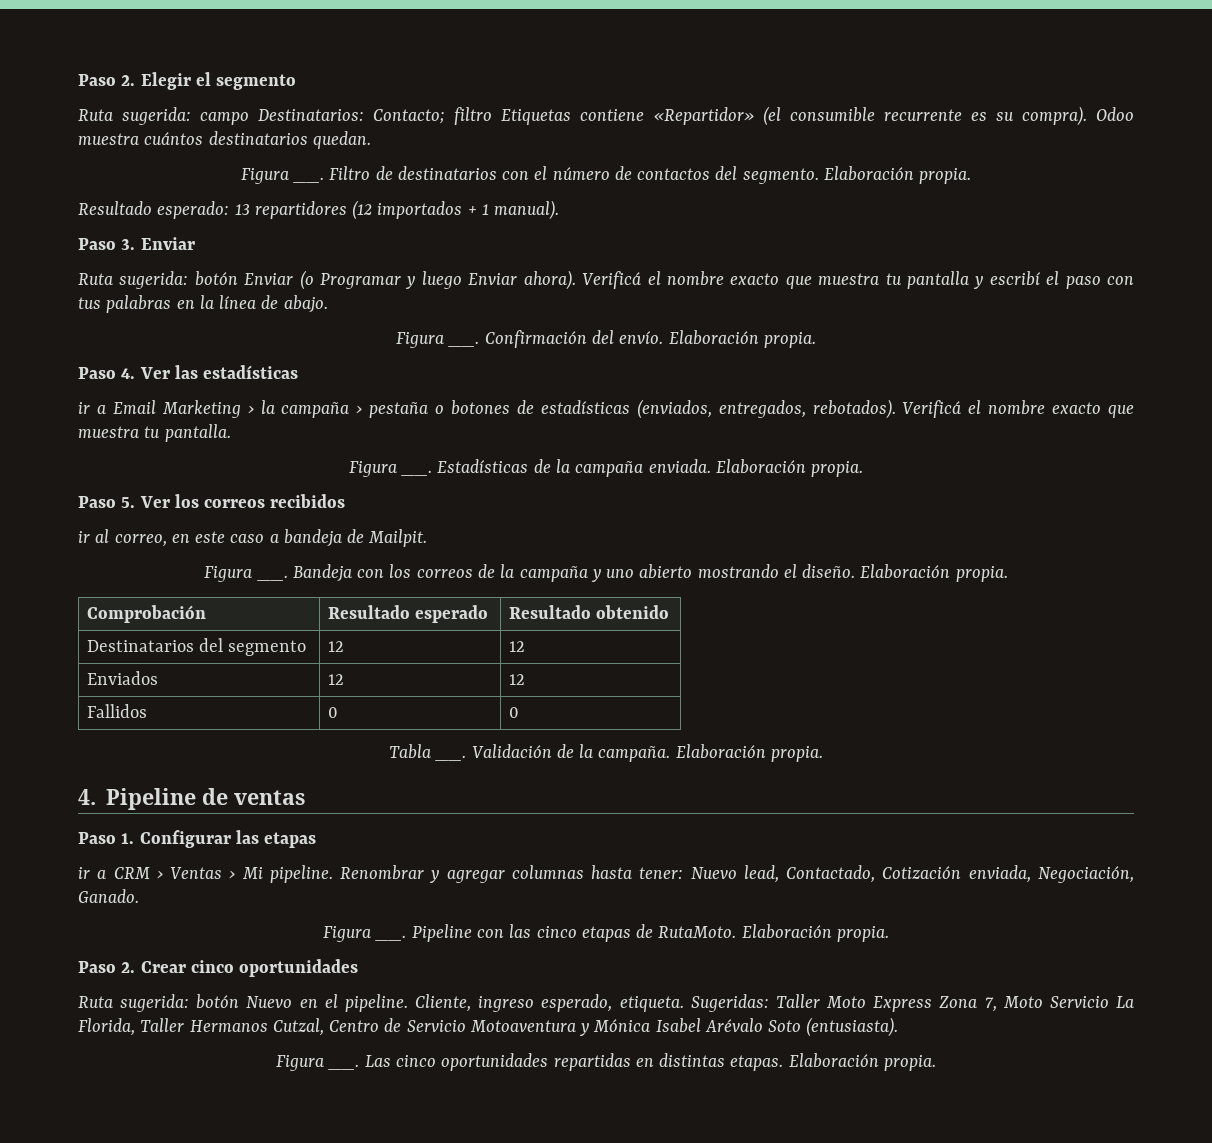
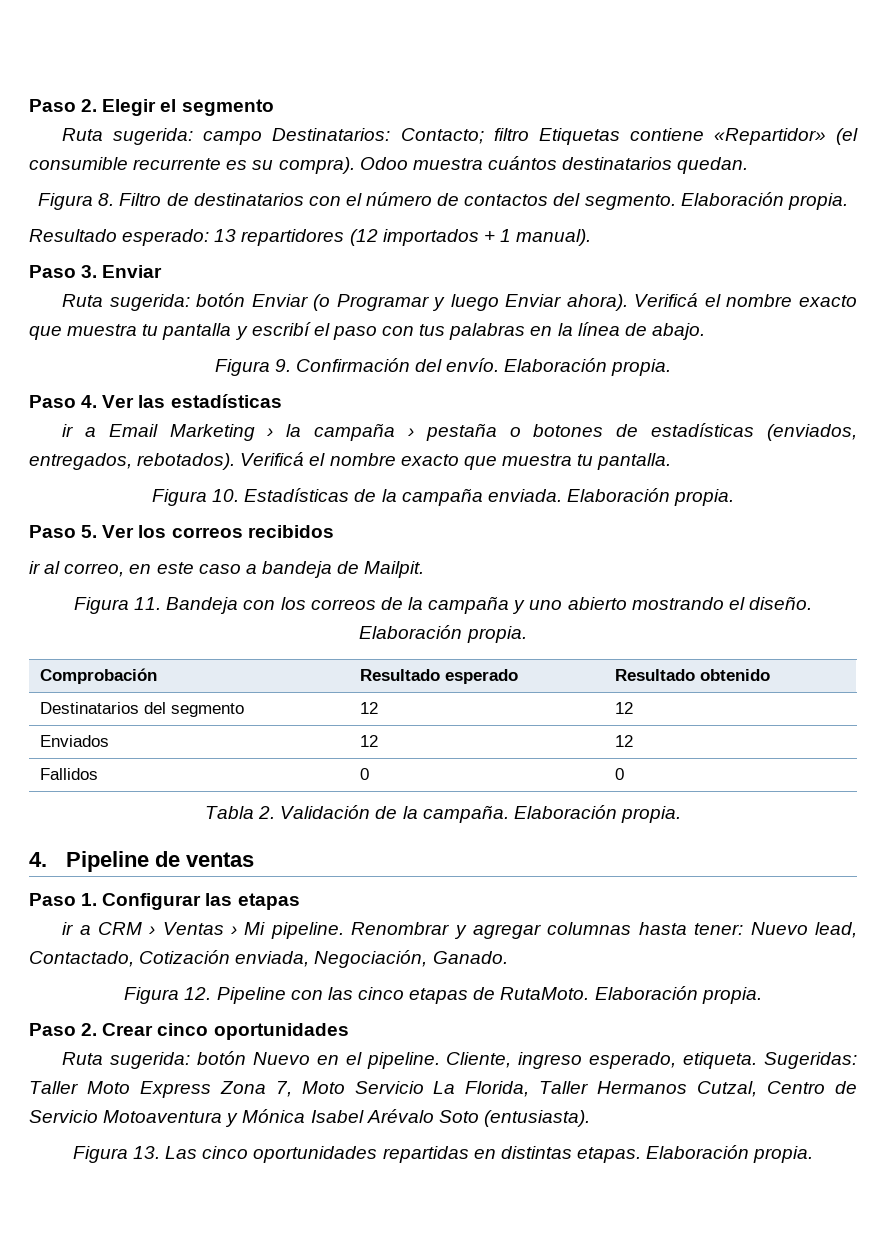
[293,177,325,183] __. -> [98,193,115,206] 8.
[448,341,480,347] __. -> [274,359,291,372] 9.
[401,470,433,476] __. -> [212,489,240,502] 10.
[256,575,288,581] __. -> [134,597,162,610] 11.
[435,755,467,761] __. -> [258,806,276,819] 2.
[375,935,407,941] __. -> [184,987,212,1000] 12.
[328,1064,360,1070] __. -> [132,1146,160,1159] 13.

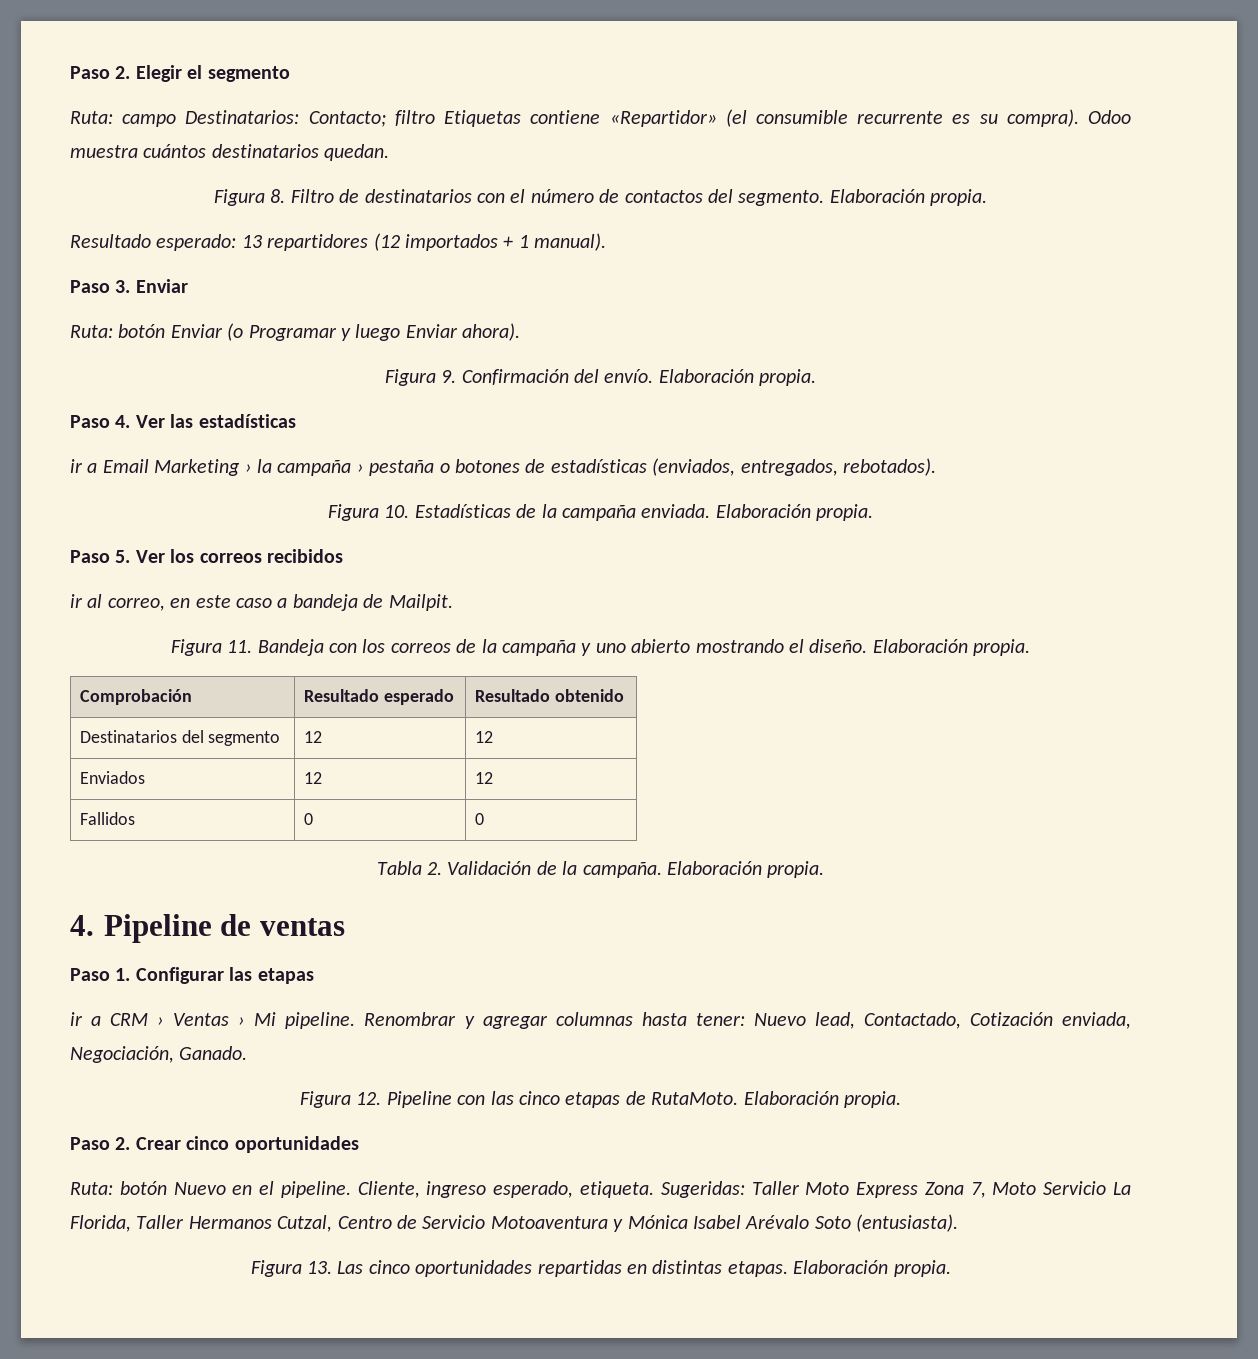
[62,128,194,145] Ruta sugerida: -> [70,111,113,124] Ruta:
[62,294,190,311] Ruta sugerida: -> [70,325,113,338] Ruta:
[634,293,858,307] [29,322,705,340] Verificá el nombre exacto que muestra tu pantalla y escribí el paso con tus palabras en la línea de abajo. -> (521, 332) none
[240,452,672,470] Verificá el nombre exacto que muestra tu pantalla. -> (936, 467) none
[62,1052,191,1069] Ruta sugerida: -> [70,1182,113,1195] Ruta:

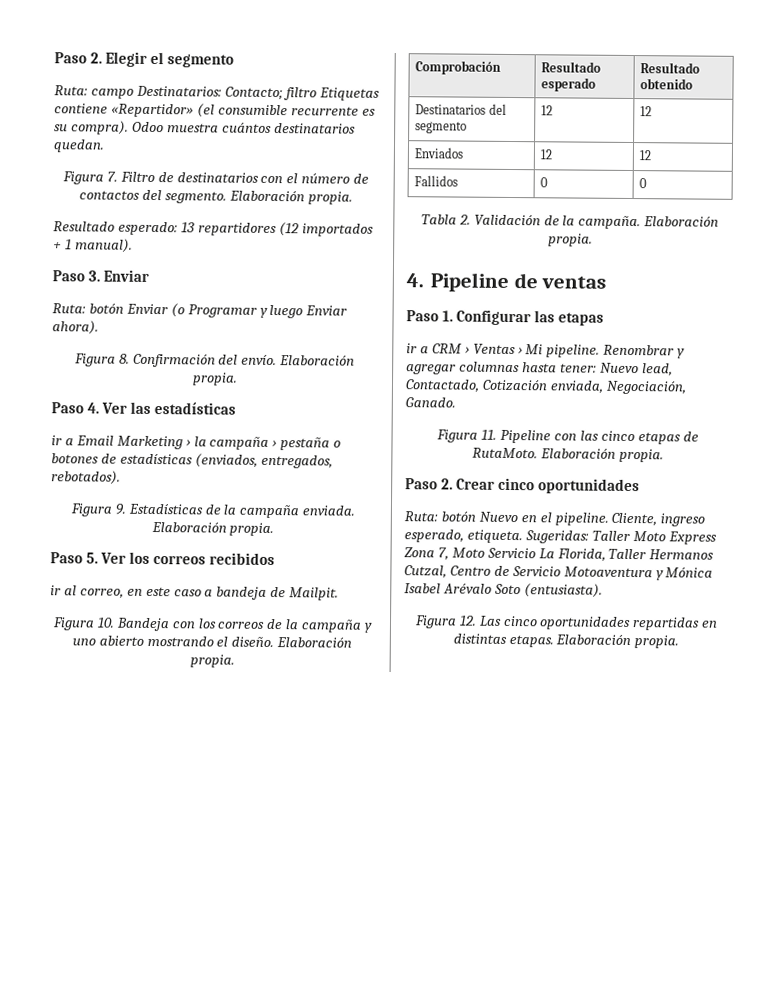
[270,189,286,203] 8. -> [106,171,118,182] 7.
[441,370,457,383] 9. -> [118,353,130,364] 8.
[384,505,410,518] 10. -> [114,503,126,515] 9.
[227,640,253,653] 11. -> [96,617,115,628] 10.
[356,1092,382,1105] 12. -> [481,429,498,440] 11.
[306,1261,332,1274] 13. -> [458,615,477,626] 12.

